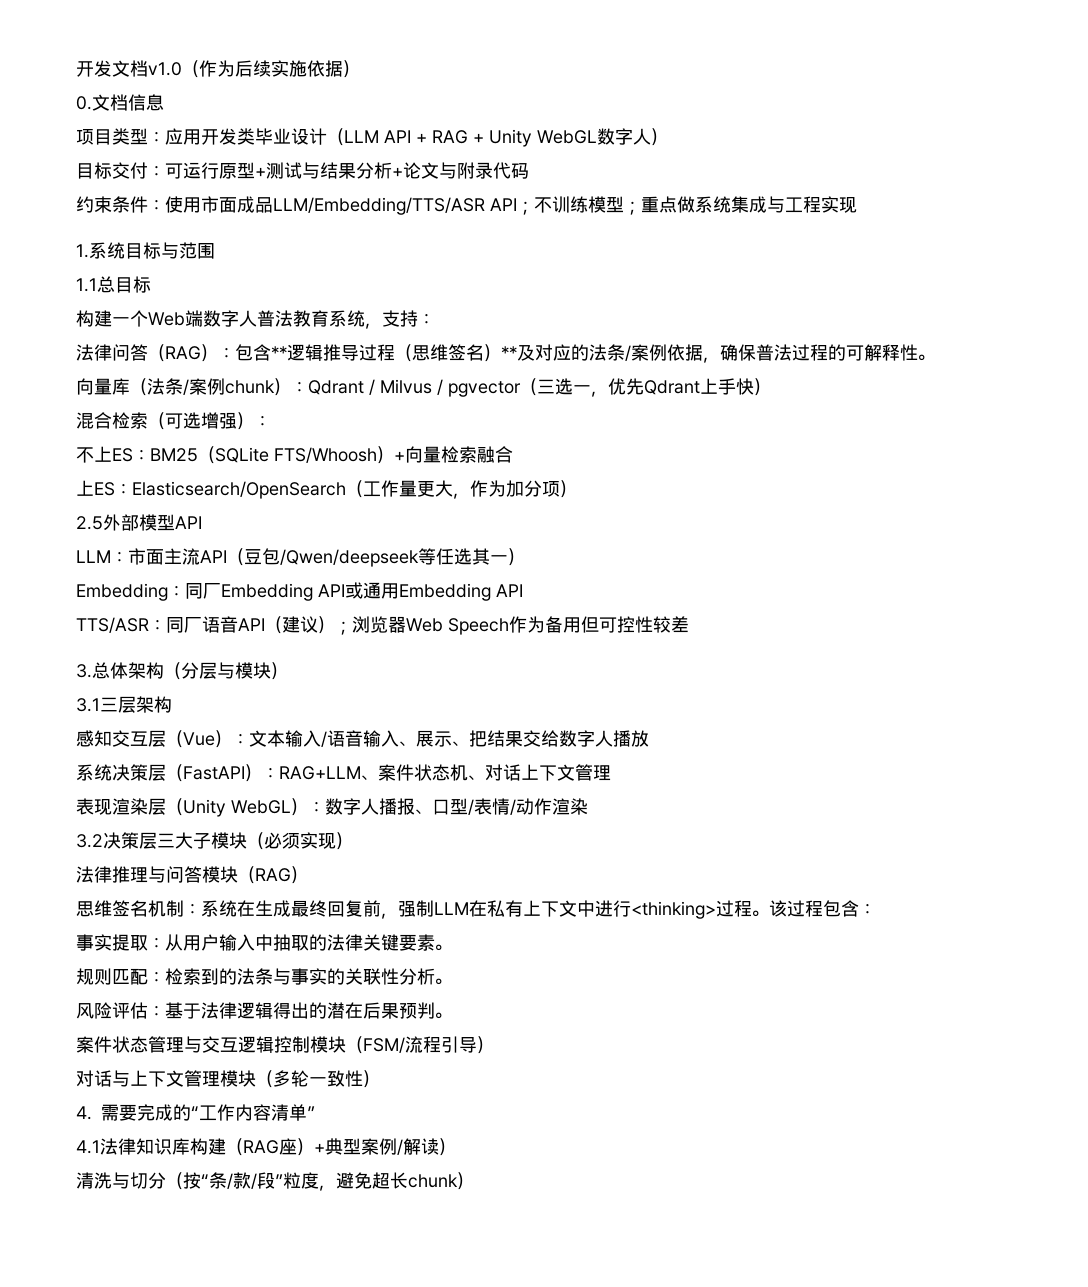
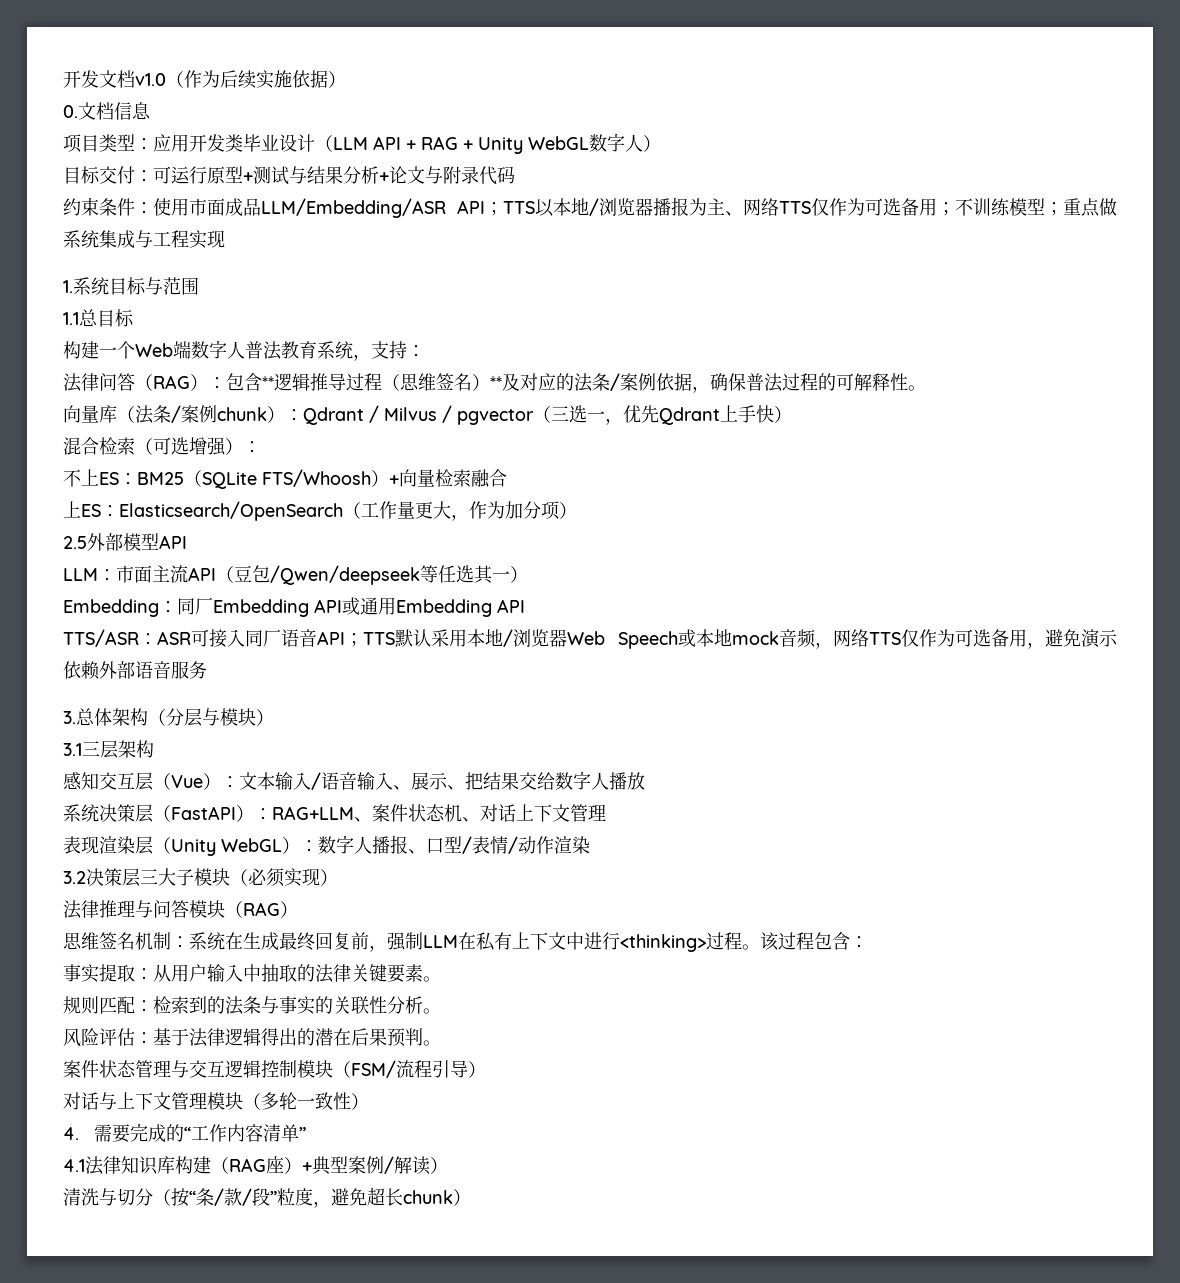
[273,197,517,215] LLM/Embedding/TTS/ASR API -> [261,197,937,218] LLM/Embedding/ASR API；TTS以本地/浏览器播报为主、网络TTS仅作为可选备用
(166, 625) none -> [157,629,245,648] ASR可接入
[265,616,689,635] （建议）；浏览器Web Speech作为备用但可控性较差 -> [345,629,1118,649] [63,661,207,680] ；TTS默认采用本地/浏览器Web Speech或本地mock音频，网络TTS仅作为可选备用，避免演示依赖外部语音服务

